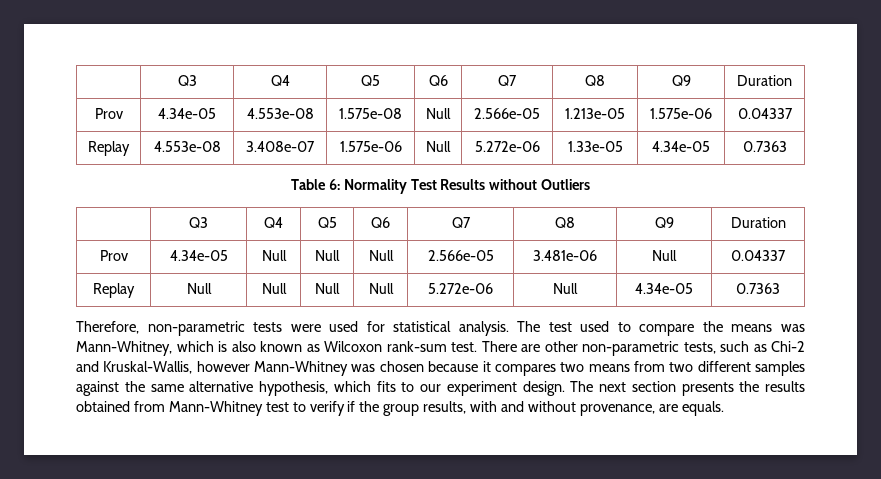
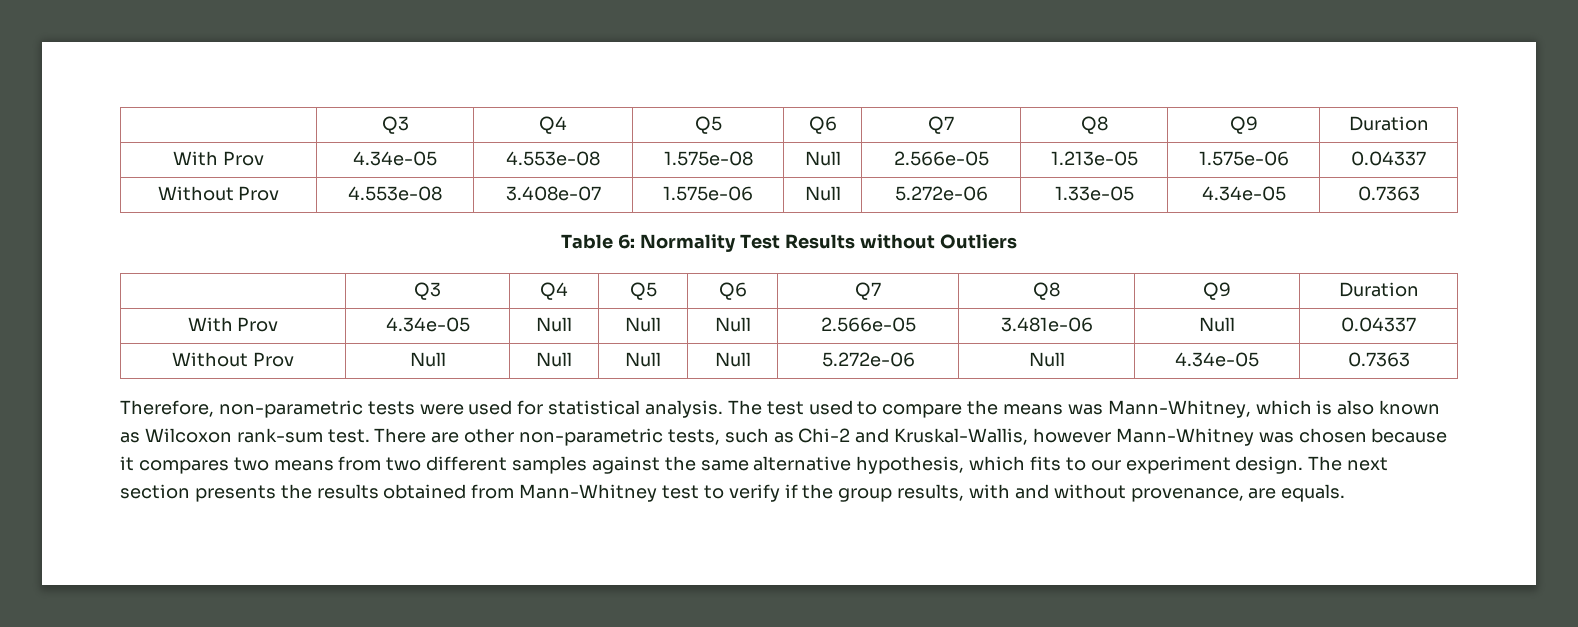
[177,75,197,86] [270,75,290,86] [361,75,380,86] [428,75,448,86] [498,75,517,86] [585,75,605,86] [671,75,691,86] [737,75,792,86] | Q3 | Q4 | Q5 | Q6 | Q7 | Q8 | Q9 | Duration // -> [381,116,409,134] [539,116,567,134] [694,116,722,134] [808,116,837,134] [927,116,954,134] [1080,116,1108,134] [1229,116,1258,134] [1348,116,1429,131] [173,151,219,166] | Q3 | Q4 | Q5 | Q6 | Q7 | Q8 | Q9 | Duration // With
[88,141,130,156] Replay -> [157,186,280,201] Without Prov
(786, 222) none -> [187,317,233,332] With
[93,283,135,298] Replay -> [172,352,294,367] Without Prov

